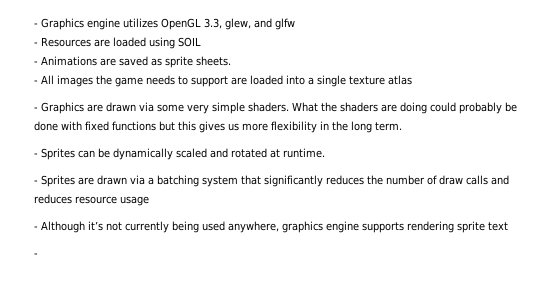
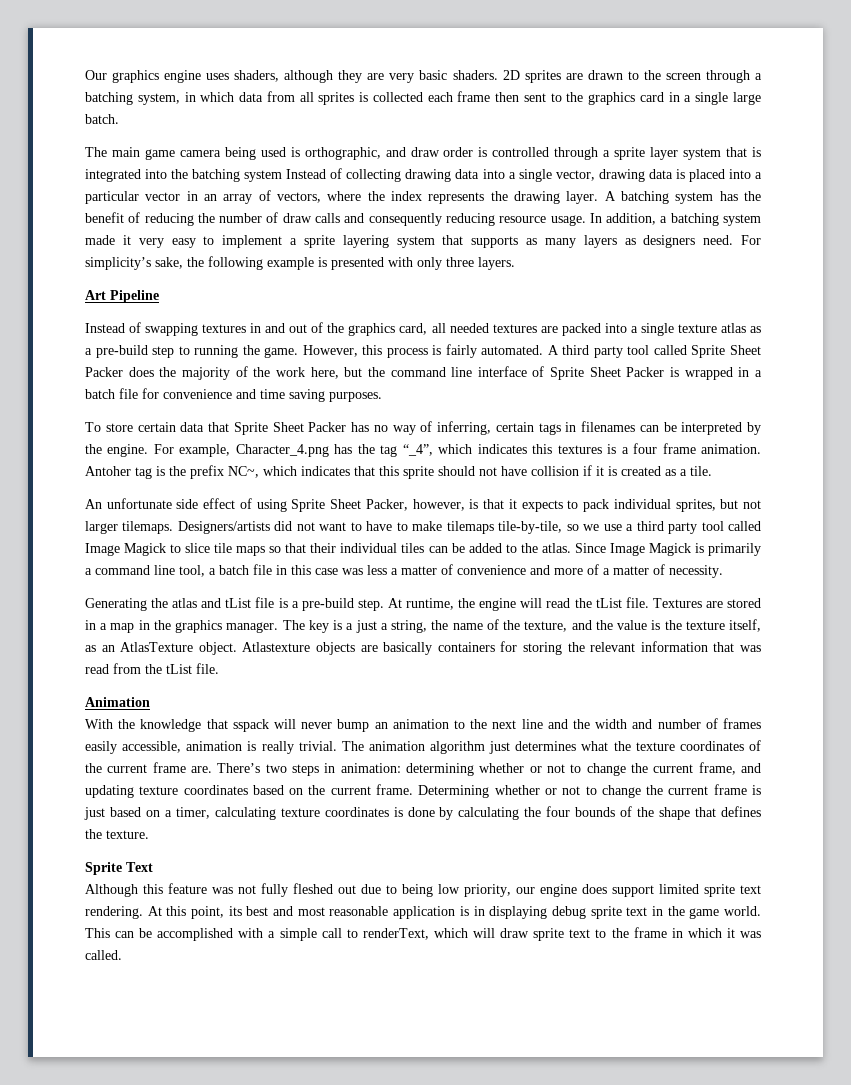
[34,18,295,30] [34,37,201,49] [34,56,231,68] [34,75,412,87] [34,102,517,114] [34,121,402,133] [34,148,325,160] [34,175,364,187] - Graphics engine utilizes OpenGL 3.3, glew, and glfw // - Resources are loaded using SOIL // - Animations are saved as sprite sheets. // - All images the game needs to support are loaded into a single texture atlas // - Graphics are drawn via some very simple shaders. What the shaders are doing could probably be done with fixed functions but this gives us more flexibility in the long term. // - Sprites can be dynamically scaled and rotated at runtime. // - Sprites are drawn via a batching system that significantly reduces -> [85,70,762,83] [85,91,762,105] [85,114,119,124] [85,147,761,160] [85,168,762,182] [85,190,762,204] [85,212,194,226] Our graphics engine uses shaders, although they are very basic shaders. 2D sprites are drawn to the screen through a batching system, in which data from all sprites is collected each frame then sent to the graphics card in a single large batch. // The main game camera being used is orthographic, and draw order is controlled through a sprite layer system that is integrated into the batching system Instead of collecting drawing data into a single vector, drawing data is placed into a particular vector in an array of vectors, where the index represents the drawing layer. A batching system has the benefit of reducing
[34,194,149,206] [34,221,508,233] [34,253,38,257] reduces resource usage // - Although it’s not currently being used anywhere, graphics engine supports rendering sprite text // - -> [368,213,761,226] [85,235,761,248] [85,256,515,270] [85,290,159,303] [85,322,761,336] [85,344,761,358] [85,366,762,380] [85,388,382,402] [85,421,761,435] [85,443,762,457] [85,465,712,479] [85,498,761,512] [85,521,762,534] [85,543,761,556] [85,564,723,578] [85,597,761,611] [85,619,762,633] [85,641,762,655] [85,663,219,674] [85,697,150,707] [85,718,761,732] [85,740,761,754] [85,762,761,776] [85,784,761,798] [84,806,762,820] [85,829,149,839] [85,862,153,875] [85,883,761,897] [85,906,762,919] [85,927,761,941] [85,950,122,960] consequently reducing resource usage. In addition, a batching system made it very easy to implement a sprite layering system that supports as many layers as designers need. For simplicity’s sake, the following example is presented with only three layers. // Art Pipeline // Instead of swapping textures in and out of the graphics card, all needed textures are packed into a single texture atlas as a pre-build step to running the game. However, this process is fairly automated. A third party tool called Sprite Sheet Packer does the majority of the work here, but the command line interface of Sprite Sheet Packer is wrapped in a batch file for convenience and time saving purposes. // To store certain data that Sprite Sheet Packer has no way of inferring, certain tags in filenames can be interpreted by the engine. For example, Character_4.png has the tag “_4”, which indicates this textures is a four frame animation. Antoher tag is the prefix NC~, which indicates that this sprite should not have collision if it is created as a tile. // An unfortunate side effect of using Sprite Sheet Packer, however, is that it expects to pack individual sprites, but not larger tilemaps. Designers/artists did not want to have to make tilemaps tile-by-tile, so we use a third party tool called Image Magick to slice tile maps so that their individual tiles can be added to the atlas. Since Image Magick is primarily a command line tool, a batch file in this case was less a matter of convenience and more of a matter of necessity. // Generating the atlas and tList file is a pre-build step. At runtime, the engine will read the tList file. Textures are stored in a map in the graphics manager. The key is a just a string, the name of the texture, and the value is the texture itself, as an AtlasTexture object. Atlastexture objects are basically containers for storing the relevant information that was read from the tList file. // Animation // With the knowledge that sspack will never bump an animation to the next line and the width and number of frames easily accessible, animation is really trivial. The animation algorithm just determines what the texture coordinates of the current frame are. There’s two steps in animation: determining whether or not to change the current frame, and updating texture coordinates based on the current frame. Determining whether or not to change the current frame is just based on a timer, calculating texture coordinates is done by calculating the four bounds of the shape that defines the texture. // Sprite Text // Although this feature was not fully fleshed out due to being low priority, our engine does support limited sprite text rendering. At this point, its best and most reasonable application is in displaying debug sprite text in the game world. This can be accomplished with a simple call to renderText, which will draw sprite text to the frame in which it was called.

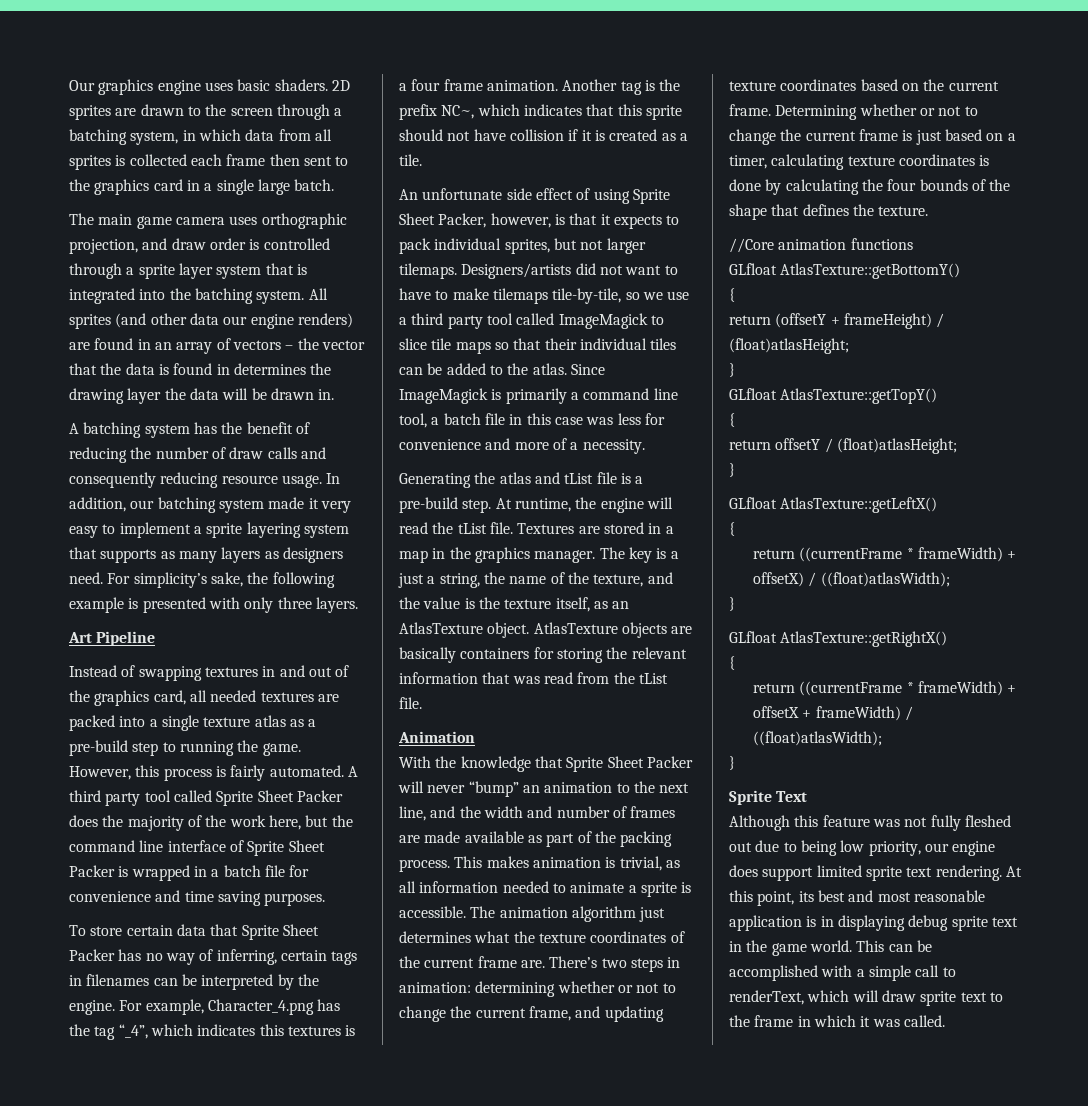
[234,70,415,83] shaders, although they are very -> (233, 86) none
[224,147,381,160] being used is orthographic, -> [229,213,347,229] [69,239,138,254] uses orthographic projection,
[244,168,762,182] [85,190,599,204] system Instead of collecting drawing data into a single vector, drawing data is placed into a particular vector in an array of vectors, where the index represents the drawing layer. -> [256,288,328,304] [69,313,353,329] [69,338,365,354] [69,363,332,375] [69,388,335,404] system. All sprites (and other data our engine renders) are found in an array of vectors – the vector that the data is found in determines the drawing layer the data will be drawn in. //
[660,216,668,223] a -> [130,500,155,509] our
[85,466,131,476] Antoher -> [562,79,618,91] Another
[85,543,167,556] Image Magick -> [558,313,648,329] ImageMagick
[609,543,691,556] Image Magick -> [399,388,488,404] ImageMagick
[391,564,453,575] a matter of -> [644,413,665,425] for
[613,564,665,575] matter of -> (579, 446) none
[242,642,311,652] Atlastexture -> [533,622,618,634] AtlasTexture
[232,719,269,732] sspack -> [566,756,693,772] Sprite Sheet Packer
[337,719,370,732] bump -> [468,781,519,797] “bump”
[521,719,543,729] line -> [399,806,426,821] line,
[85,741,337,754] easily accessible, animation is really trivial. -> [399,831,673,847] [399,856,680,872] [399,881,692,897] [399,906,466,918] are made available as part of the packing process. This makes animation is trivial, as all information needed to animate a sprite is accessible.
(149, 834) none -> [729,238,913,253] [729,263,961,279] [729,288,735,302] [729,313,945,329] [729,338,849,354] [729,363,735,377] [729,388,938,404] [729,413,735,427] [729,438,957,454] [729,463,735,477] [729,497,938,513] [729,522,735,536] [753,547,1017,562] [753,572,950,587] [729,597,735,611] [729,631,948,647] [729,656,735,670] [753,681,1017,696] [753,706,913,721] [753,731,883,746] [729,756,735,770] // //Core animation functions // GLfloat AtlasTexture::getBottomY() // { // return (offsetY + frameHeight) / (float)atlasHeight; // } // GLfloat AtlasTexture::getTopY() // { // return offsetY / (float)atlasHeight; // } // GLfloat AtlasTexture::getLeftX() // { // return ((currentFrame * frameWidth) + offsetX) / ((float)atlasWidth); // } // GLfloat AtlasTexture::getRightX() // { // return ((currentFrame * frameWidth) + offsetX + frameWidth) / ((float)atlasWidth); // }

